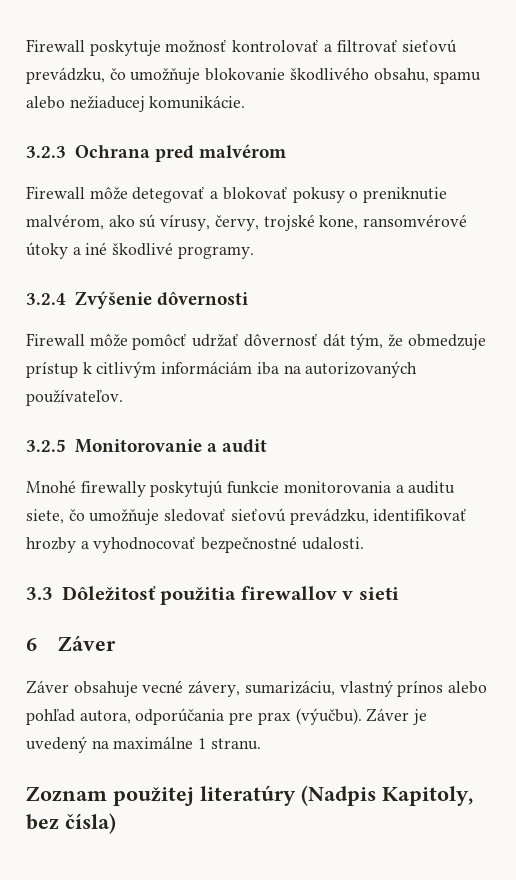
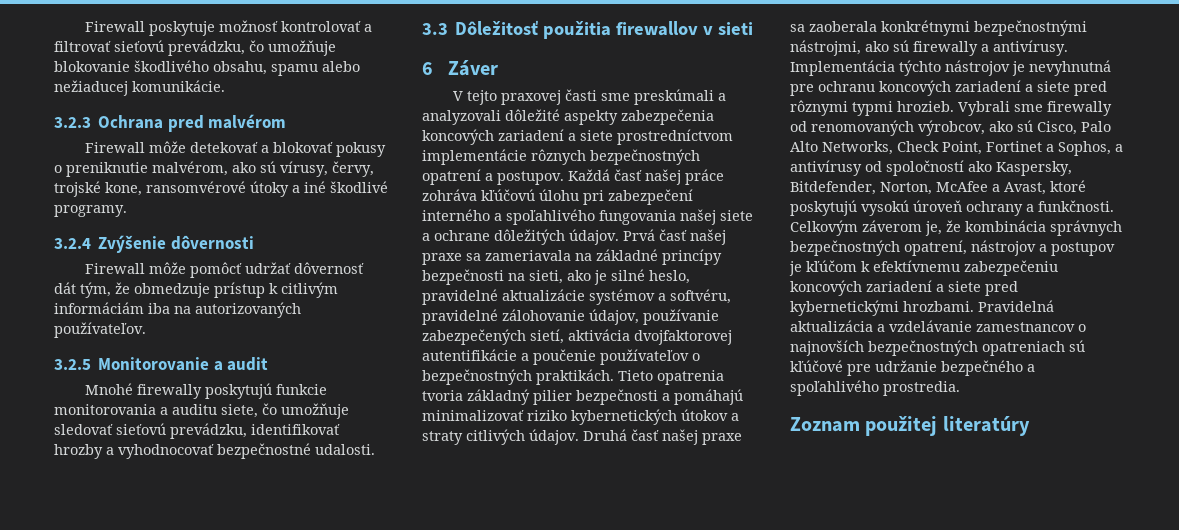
[132,187,206,203] detegovať -> [190,142,259,153] detekovať
[26,680,488,697] [26,708,428,725] [26,736,261,753] Záver obsahuje vecné závery, sumarizáciu, vlastný prínos alebo pohľad autora, odporúčania pre prax (výučbu). Záver je uvedený na maximálne 1 stranu. -> [453,89,727,105] [422,109,714,125] [422,129,733,145] [422,149,700,165] [422,169,724,185] [422,189,693,205] [422,209,753,225] [422,229,726,245] [422,249,722,265] [422,269,690,285] [422,289,731,305] [422,309,719,325] [422,329,732,345] [422,349,700,365] [422,369,724,385] [422,389,743,405] [422,409,739,425] [422,429,742,445] [790,20,1087,36] [790,40,1068,56] [790,60,1111,76] [790,80,1107,96] [790,100,1112,116] [790,120,1111,136] [790,141,1123,156] [790,160,1072,176] [790,180,1086,195] [790,200,1114,216] [790,220,1122,236] [790,240,1115,256] [789,260,1058,276] [790,280,1018,296] [790,300,1054,316] [790,320,1086,332] [790,340,1085,356] [790,360,1035,376] [790,380,960,396] V tejto praxovej časti sme preskúmali a analyzovali dôležité aspekty zabezpečenia koncových zariadení a siete prostredníctvom implementácie rôznych bezpečnostných opatrení a postupov. Každá časť našej práce zohráva kľúčovú úlohu pri zabezpečení interného a spoľahlivého fungovania našej siete a ochrane dôležitých údajov. Prvá časť našej praxe sa zameriavala na základné princípy bezpečnosti na sieti, ako je silné heslo, pravidelné aktualizácie systémov a softvéru, pravidelné zálohovanie údajov, používanie zabezpečených sietí, aktivácia dvojfaktorovej autentifikácie a poučenie používateľov o bezpečnostných praktikách. Tieto opatrenia tvoria základný pilier bezpečnosti a pomáhajú minimalizovať riziko kybernetických útokov a straty citlivých údajov. Druhá časť našej praxe sa zaoberala konkrétnymi bezpečnostnými nástrojmi, ako sú firewally a antivírusy. Implementácia týchto nástrojov je nevyhnutná pre ochranu koncových zariadení a siete pred rôznymi typmi hrozieb. Vybrali sme firewally od renomovaných výrobcov, ako sú Cisco, Palo Alto Networks, Check Point, Fortinet a Sophos, a antivírusy od spoločností ako Kaspersky, Bitdefender, Norton, McAfee a Avast, ktoré poskytujú vysokú úroveň ochrany a funkčnosti. Celkovým záverom je, že kombinácia správnych bezpečnostných opatrení, nástrojov a postupov je kľúčom k efektívnemu zabezpečeniu koncových zariadení a siete pred kybernetickými hrozbami. Pravidelná aktualizácia a vzdelávanie zamestnancov o najnovších bezpečnostných opatreniach sú kľúčové pre udržanie bezpečného a spoľahlivého prostredia.
[301,785,473,806] [26,813,116,834] (Nadpis Kapitoly, bez čísla) -> (1030, 426) none

